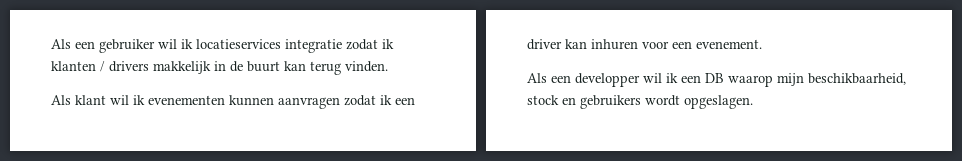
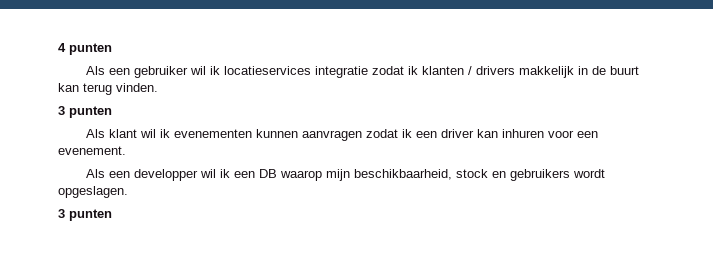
(51, 44) none -> [58,43,112,55] 4 punten //
(388, 66) none -> [58,106,112,118] // 3 punten
(753, 102) none -> [58,209,112,221] // 3 punten

